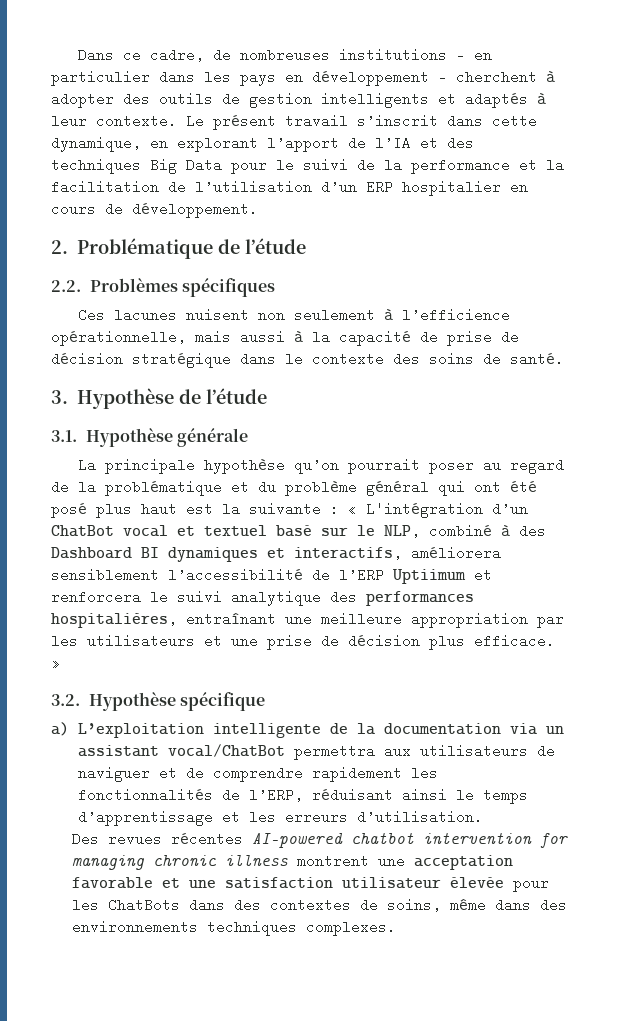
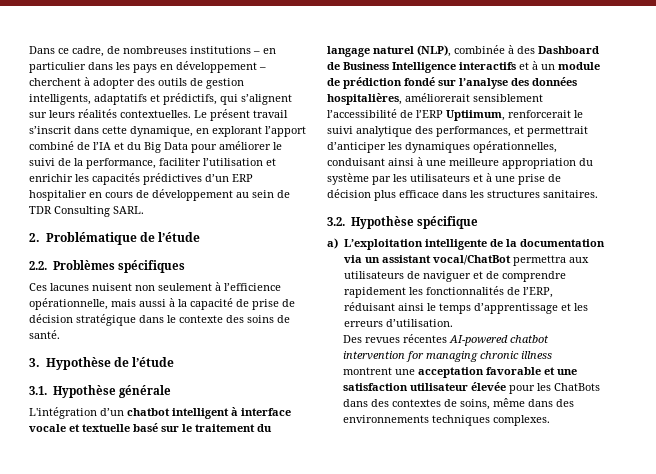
[321,92,546,108] [51,114,177,128] intelligents et adaptés à leur contexte. -> [29,93,292,105] [29,109,191,118] intelligents, adaptatifs et prédictifs, qui s’alignent sur leurs réalités contextuelles.
(339, 144) none -> [29,141,74,150] combiné
[447,136,474,150] [51,158,141,174] des techniques -> [127,142,141,150] du
(267, 168) none -> [219,141,271,150] améliorer
[411,158,564,174] [51,180,312,194] performance et la facilitation de l’utilisation -> [86,158,276,169] [29,173,202,185] performance, faciliter l’utilisation et enrichir les capacités prédictives
[132,202,258,218] développement. -> [152,189,290,201] [29,206,144,217] développement au sein de TDR Consulting SARL.
[77,458,564,474] [51,480,537,496] [51,502,528,518] [51,524,546,538] [51,546,501,562] La principale hypothèse qu’on pourrait poser au regard de la problématique et du problème général qui ont été posé plus haut est la suivante : « L'intégration d’un ChatBot vocal et textuel basé sur le NLP, combiné à des Dashboard BI dynamiques et interactifs, améliorera -> [29,407,291,419] [29,423,272,432] [327,45,599,57] [327,61,600,73] [327,77,577,89] [327,93,470,105] L'intégration d’un chatbot intelligent à interface vocale et textuelle basé sur le traitement du langage naturel (NLP), combinée à des Dashboard de Business Intelligence interactifs et à un module de prédiction fondé sur l’analyse des données hospitalières, améliorerait
[392,568,492,584] [51,590,141,604] Uptiimum et renforcera -> [446,110,571,121] Uptiimum, renforcerait
[366,591,474,606] [51,612,276,628] performances hospitalières, entraînant -> [436,126,588,137] [327,141,557,153] [327,157,423,166] performances, et permettrait d’anticiper les dynamiques opérationnelles, conduisant ainsi à
(528, 620) none -> [579,158,593,166] [327,173,369,185] du système
(222, 641) none -> [486,173,492,182] à
[474,634,555,648] [51,661,60,668] efficace. » -> [399,190,598,198] efficace dans les structures sanitaires.

